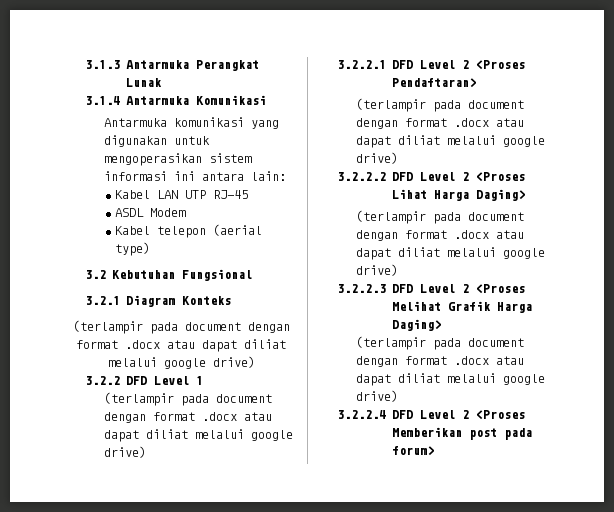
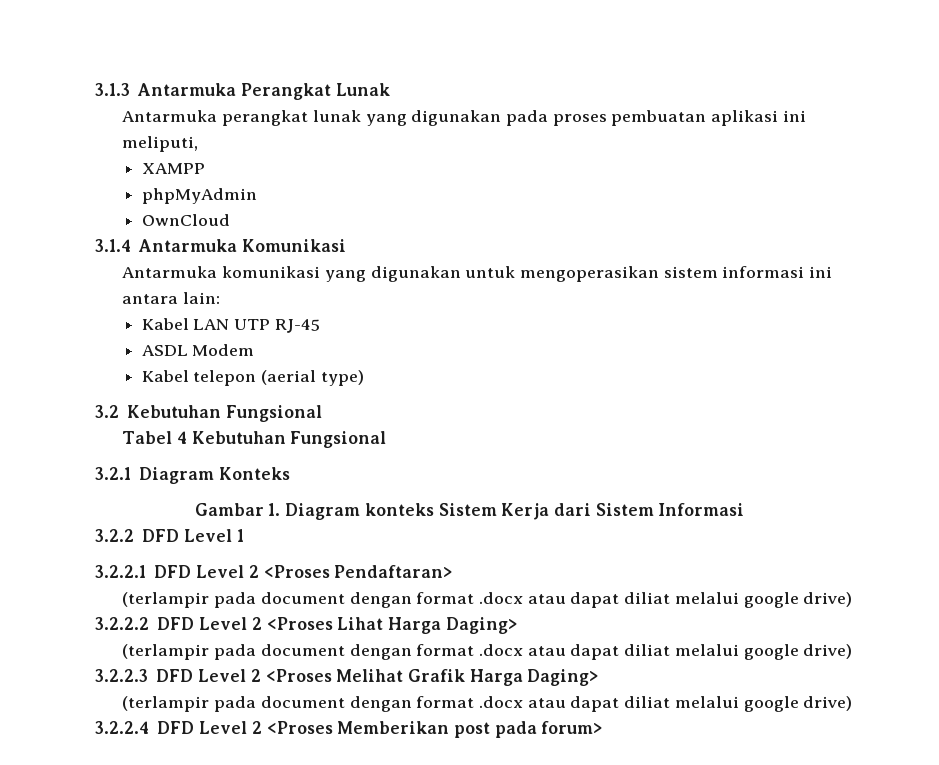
(162, 82) none -> [122,110,806,126] [122,136,199,152] [141,163,205,174] [141,188,257,204] [141,214,230,226] // Antarmuka perangkat lunak yang digunakan pada proses pembuatan aplikasi ini meliputi, // XAMPP // phpMyAdmin // OwnCloud
(252, 275) none -> [122,431,387,448] // Tabel 4 Kebutuhan Fungsional
[72,320,290,334] [76,339,286,352] [107,356,255,369] [85,376,203,385] [103,392,272,406] [103,412,272,423] [103,429,293,442] [103,446,146,458] (terlampir pada document dengan format .docx atau dapat diliat melalui google drive) // 3.2.2 DFD Level 1 // (terlampir pada document dengan format .docx atau dapat diliat melalui google drive) -> [194,503,745,520] [94,529,244,542] Gambar 1. Diagram konteks Sistem Kerja dari Sistem Informasi // 3.2.2 DFD Level 1

